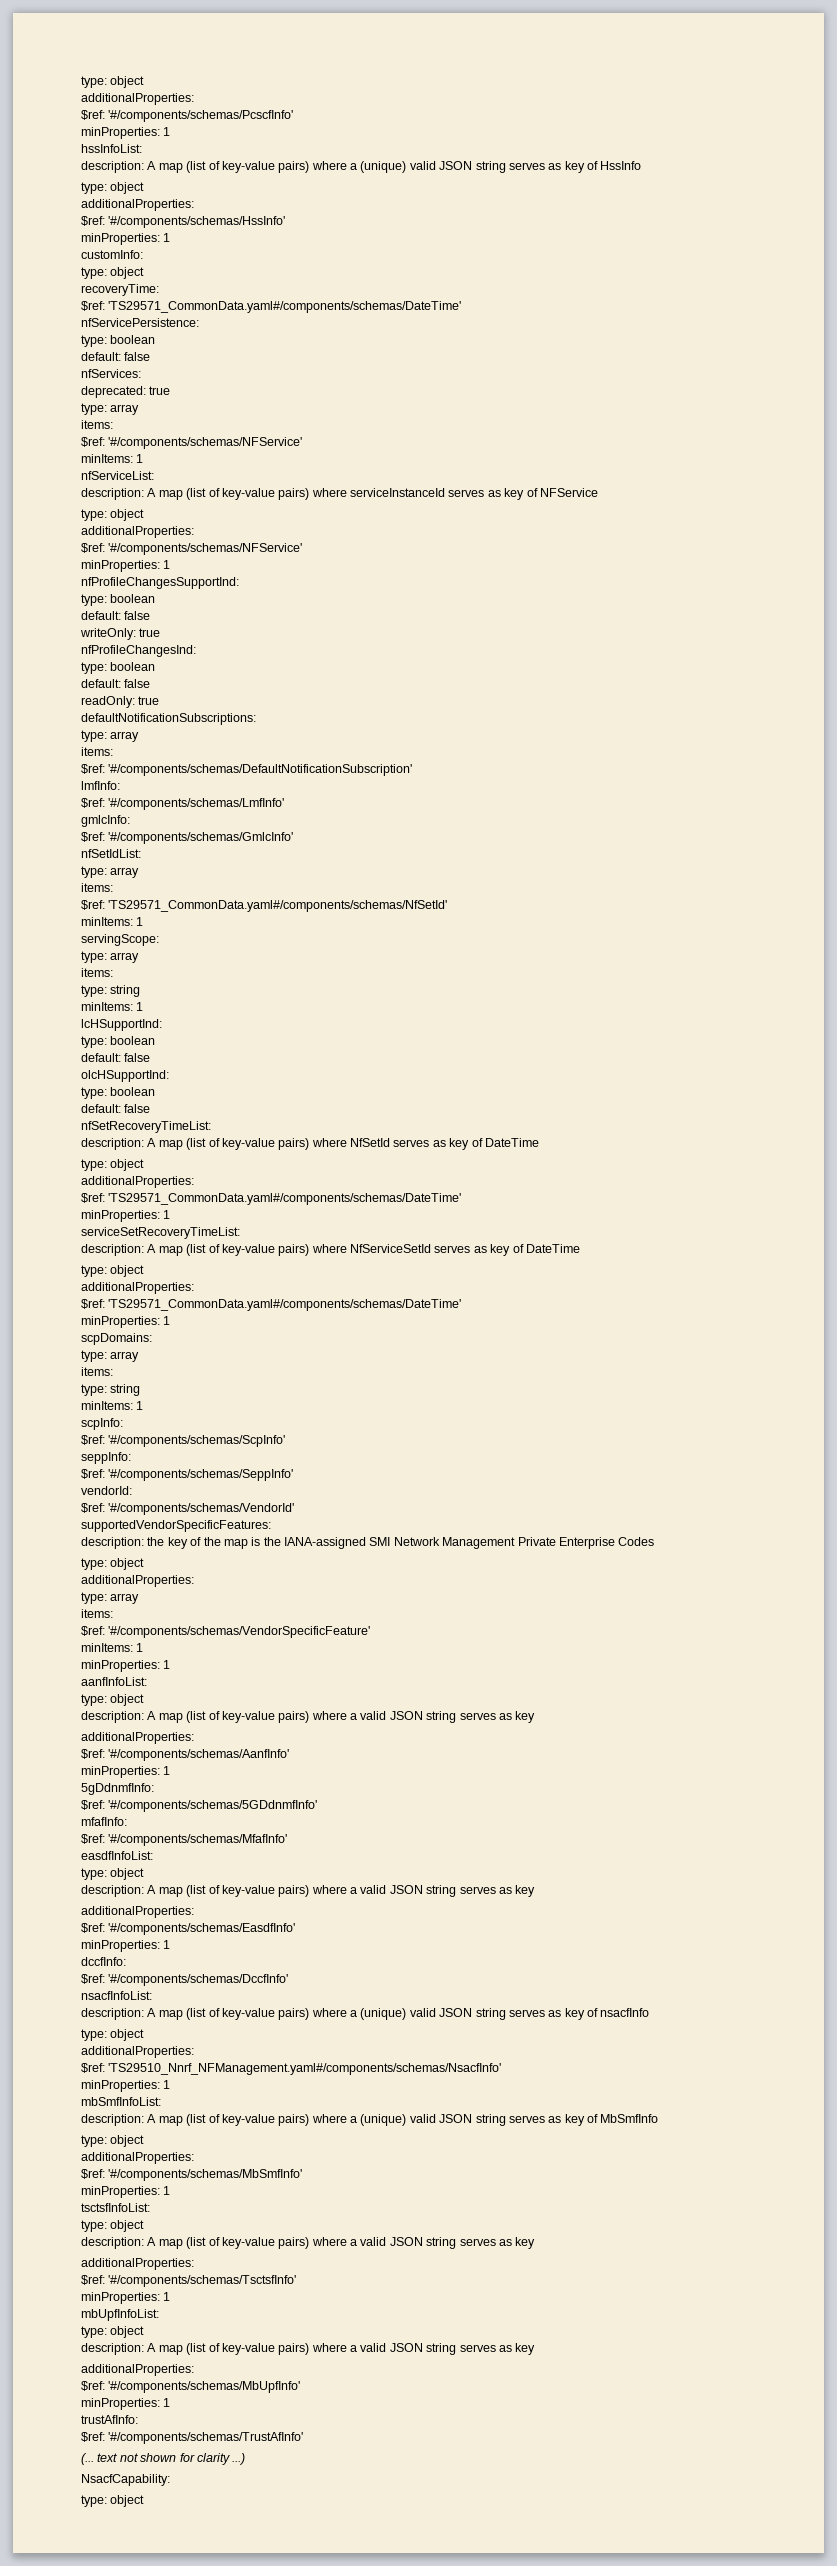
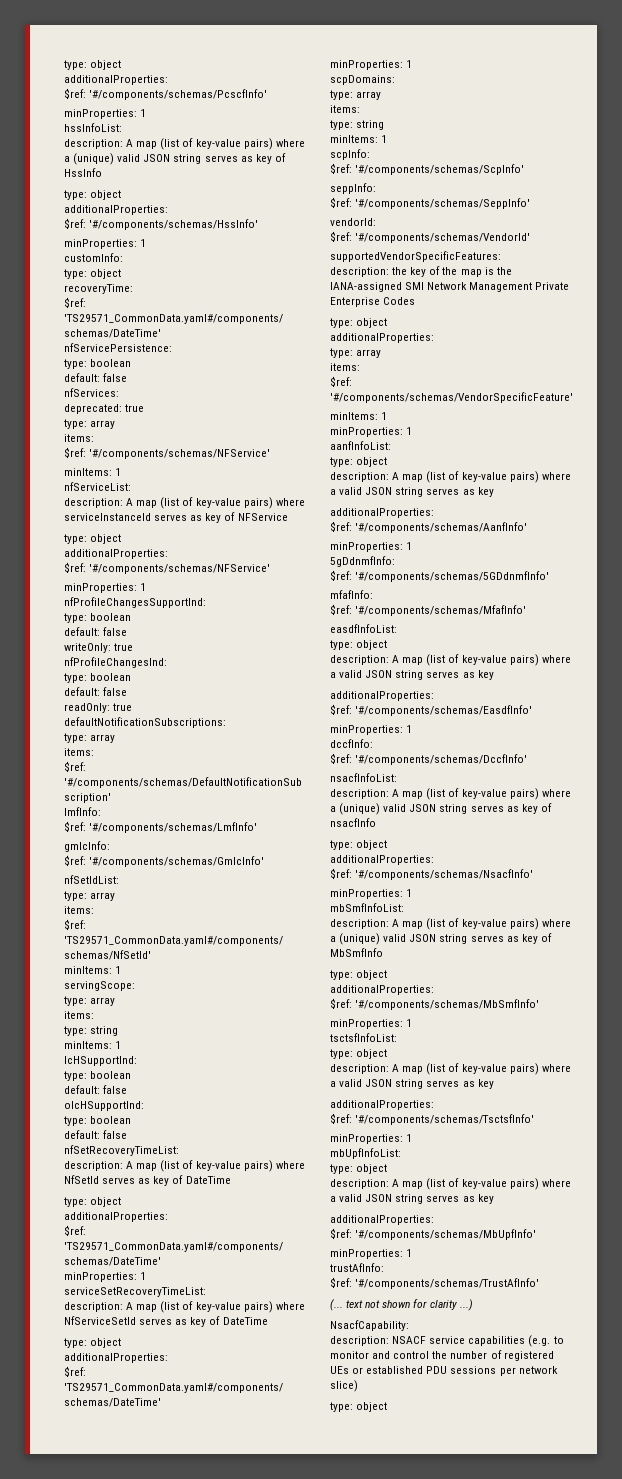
[108,2063,502,2075] 'TS29510_Nnrf_NFManagement.yaml#/components/schemas/NsacfInfo' -> [355,869,534,880] '#/components/schemas/NsacfInfo'
(170, 2480) none -> [330,1335,564,1347] [330,1350,554,1361] [330,1366,558,1376] [330,1380,358,1392] // description: NSACF service capabilities (e.g. to monitor and control the number of registered UEs or established PDU sessions per network slice)

